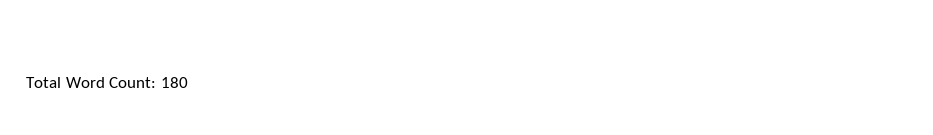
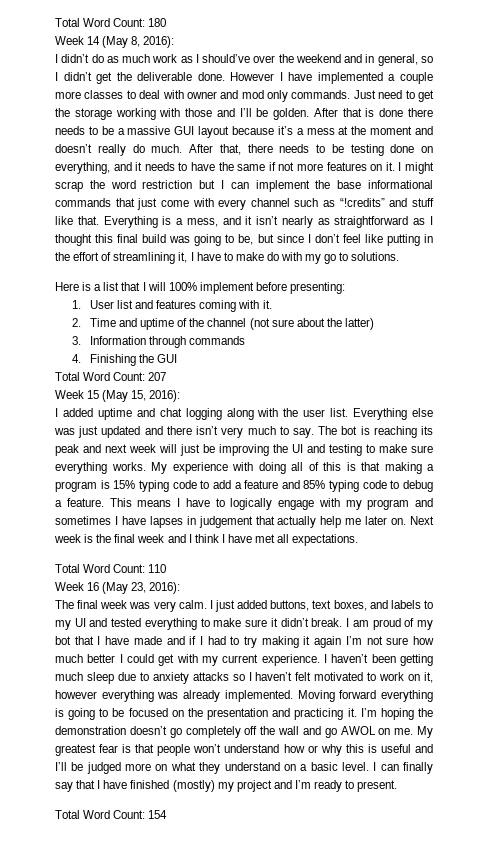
(188, 82) none -> [55,36,175,48] [55,54,433,66] [55,72,433,84] [55,90,434,102] [55,108,434,120] [55,126,433,138] [55,144,433,156] [55,162,435,174] [55,180,434,192] [55,198,434,210] [55,216,434,228] [55,234,433,246] [55,252,400,264] [55,282,346,294] [72,300,272,312] [72,318,374,330] [72,336,246,348] [72,354,178,366] [55,372,167,381] [55,390,181,402] [55,408,434,420] [54,426,434,438] [55,444,433,456] [55,462,434,474] [55,480,434,492] [55,498,433,510] [55,516,435,528] [54,534,359,546] [55,564,167,573] [55,582,181,594] [55,600,434,612] [55,618,433,630] [55,636,434,648] [55,654,433,666] [55,672,433,684] [55,690,433,702] [55,708,433,720] [55,726,433,738] [55,744,434,756] [55,762,433,774] [55,780,398,792] [55,810,168,819] // Week 14 (May 8, 2016): // I didn’t do as much work as I should’ve over the weekend and in general, so I didn’t get the deliverable done. However I have implemented a couple more classes to deal with owner and mod only commands. Just need to get the storage working with those and I’ll be golden. After that is done there needs to be a massive GUI layout because it’s a mess at the moment and doesn’t really do much. After that, there needs to be testing done on everything, and it needs to have the same if not more features on it. I might scrap the word restriction but I can implement the base informational commands that just come with every channel such as “!credits” and stuff like that. Everything is a mess, and it isn’t nearly as straightforward as I thought this final build was going to be, but since I don’t feel like putting in the effort of streamlining it, I have to make do with my go to solutions. // Here is a list that I will 100% implement before presenting: // 1. User list and features coming with it. // 2. Time and uptime of the channel (not sure about the latter) // 3. Information through commands // 4. Finishing the GUI // Total Word Count: 207 // Week 15 (May 15, 2016): // I added uptime and chat logging along with the user list. Everything else was just updated and there isn’t very much to say. The bot is reaching its peak and next week will just be improving the UI and testing to make sure everything works. My experience with doing all of this is that making a program is 15% typing code to add a feature and 85% typing code to debug a feature. This means I have to logically engage with my program and sometimes I have lapses in judgement that actually help me later on. Next week is the final week and I think I have met all expectations. // Total Word Count: 110 // Week 16 (May 23, 2016): // The final week was very calm. I just added buttons, text boxes, and labels to my UI and tested everything to make sure it didn’t break. I am proud of my bot that I have made and if I had to try making it again I’m not sure how much better I could get with my current experience. I haven’t been getting much sleep due to anxiety attacks so I haven’t felt motivated to work on it, however everything was already implemented. Moving forward everything is going to be focused on the presentation and practicing it. I’m hoping the demonstration doesn’t go completely off the wall and go AWOL on me. My greatest fear is that people won’t understand how or why this is useful and I’ll be judged more on what they understand on a basic level. I can finally say that I have finished (mostly) my project and I’m ready to present. // Total Word Count: 154

